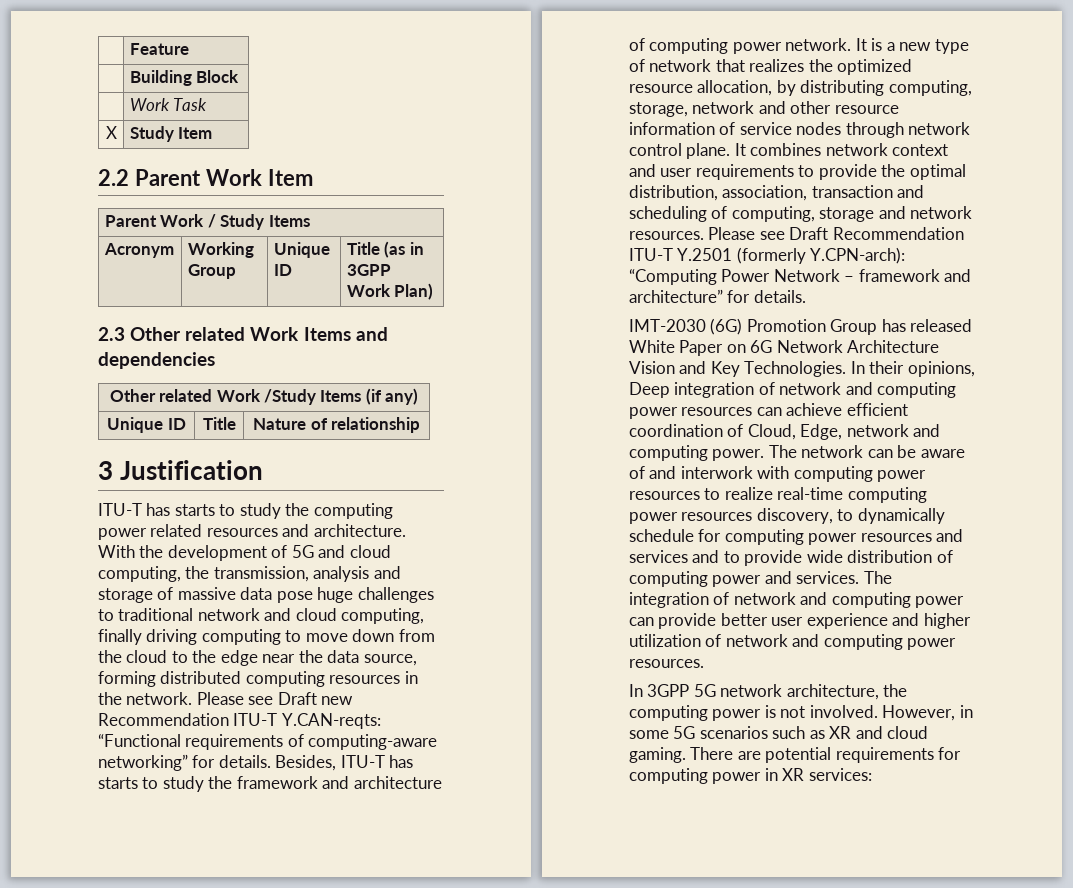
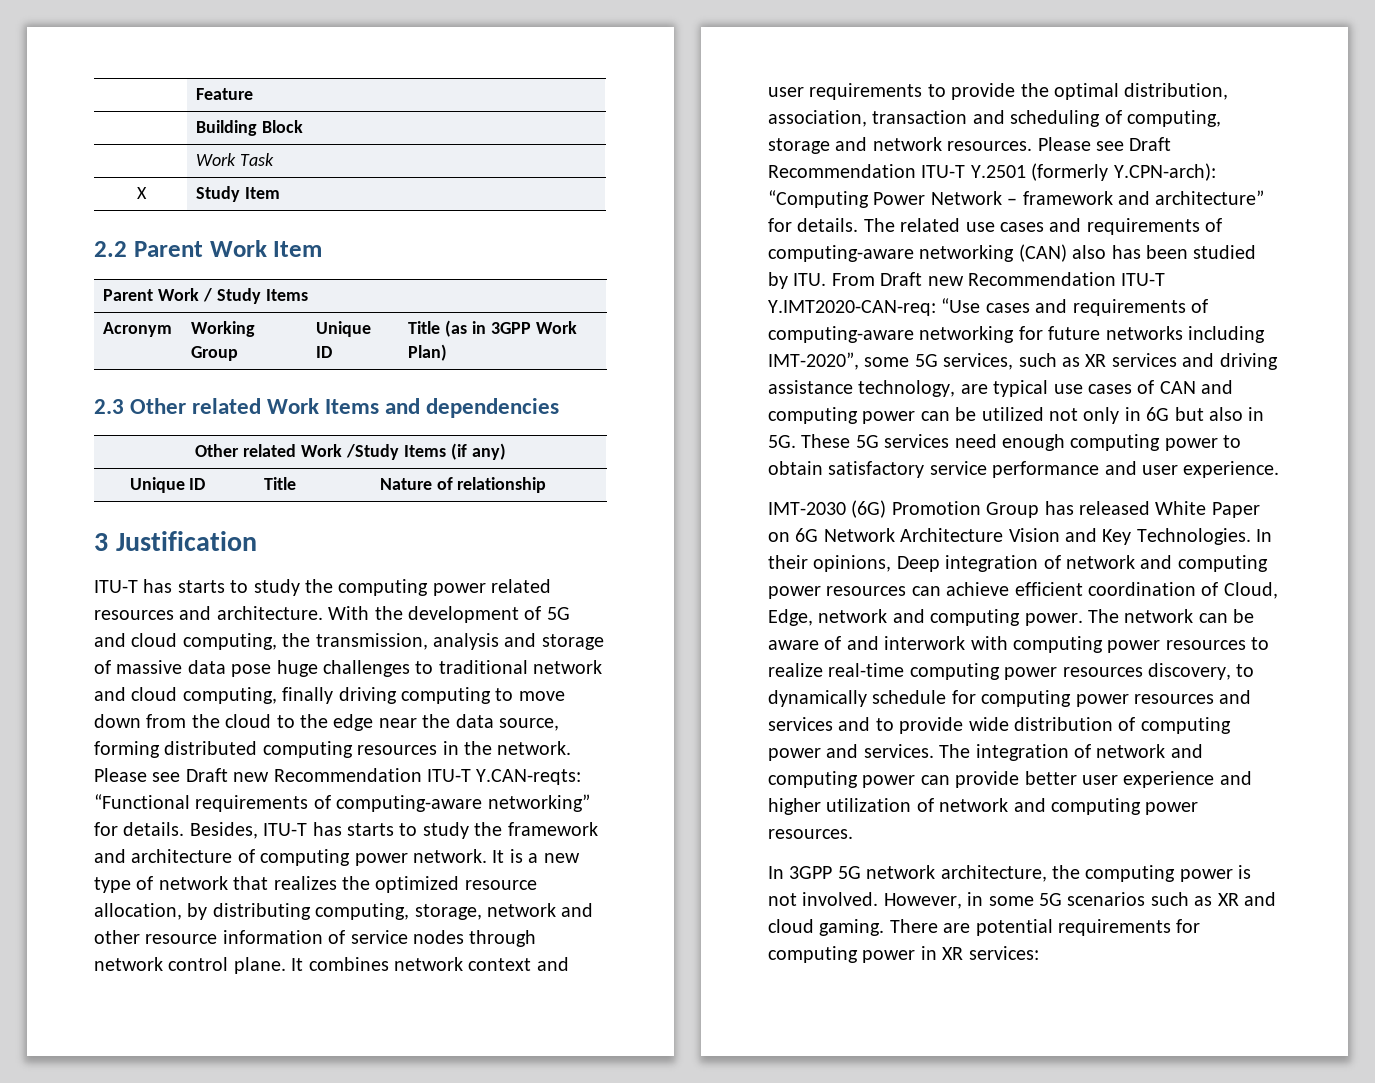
(806, 296) none -> [863,218,1223,235] [768,244,1257,262] [768,272,1166,289] [768,298,1208,316] [768,326,1265,343] [768,352,1278,370] [768,380,1234,397] [768,407,1265,424] [768,434,1242,451] [768,461,1280,478] The related use cases and requirements of computing-aware networking (CAN) also has been studied by ITU. From Draft new Recommendation ITU-T Y.IMT2020-CAN-req: “Use cases and requirements of computing-aware networking for future networks including IMT-2020”, some 5G services, such as XR services and driving assistance technology, are typical use cases of CAN and computing power can be utilized not only in 6G but also in 5G. These 5G services need enough computing power to obtain satisfactory service performance and user experience.

